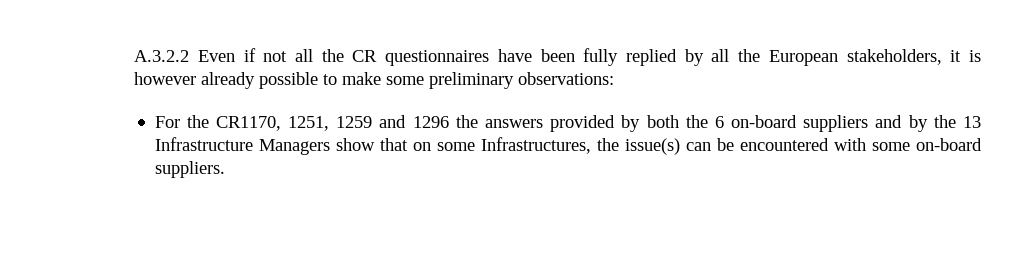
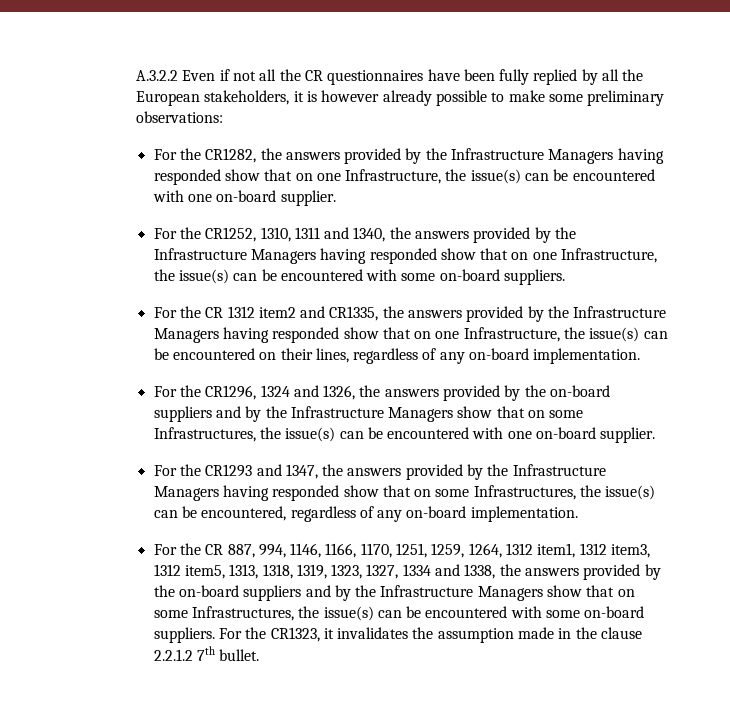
[215,115,981,132] CR1170, 1251, 1259 and 1296 the answers provided by both the 6 on-board suppliers and by the 13 -> [205,148,664,164] [153,169,655,185] [152,190,336,206] [153,227,577,243] [153,248,658,264] [153,269,566,285] [153,306,667,322] [153,327,668,343] [153,348,641,364] [153,385,611,401] [153,406,584,422] [153,427,656,443] [153,464,606,480] [153,485,656,501] [153,506,578,522] [153,543,651,558] [153,564,661,580] [153,585,377,601] CR1282, the answers provided by the Infrastructure Managers having responded show that on one Infrastructure, the issue(s) can be encountered with one on-board supplier. // For the CR1252, 1310, 1311 and 1340, the answers provided by the Infrastructure Managers having responded show that on one Infrastructure, the issue(s) can be encountered with some on-board suppliers. // For the CR 1312 item2 and CR1335, the answers provided by the Infrastructure Managers having responded show that on one Infrastructure, the issue(s) can be encountered on their lines, regardless of any on-board implementation. // For the CR1296, 1324 and 1326, the answers provided by the on-board suppliers and by the Infrastructure Managers show that on some Infrastructures, the issue(s) can be encountered with one on-board supplier. // For the CR1293 and 1347, the answers provided by the Infrastructure Managers having responded show that on some Infrastructures, the issue(s) can be encountered, regardless of any on-board implementation. // For the CR 887, 994, 1146, 1166, 1170, 1251, 1259, 1264, 1312 item1, 1312 item3, 1312 item5, 1313, 1318, 1319, 1323, 1327, 1334 and 1338, the answers provided by the on-board suppliers and by the
(225, 169) none -> [218,627,643,643] [153,646,260,661] For the CR1323, it invalidates the assumption made in the clause 2.2.1.2 7th bullet.

